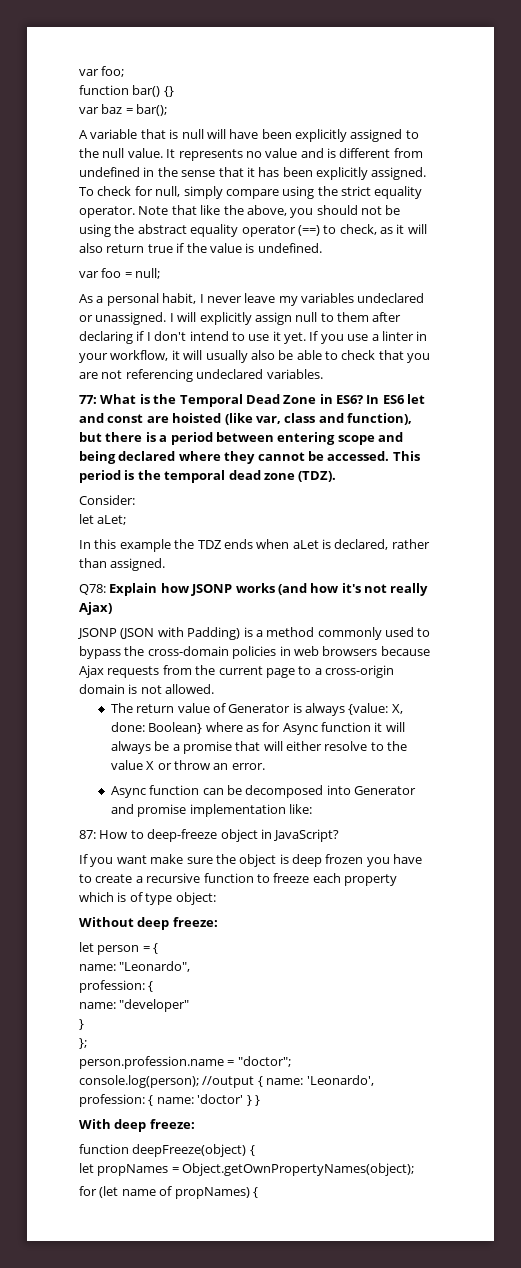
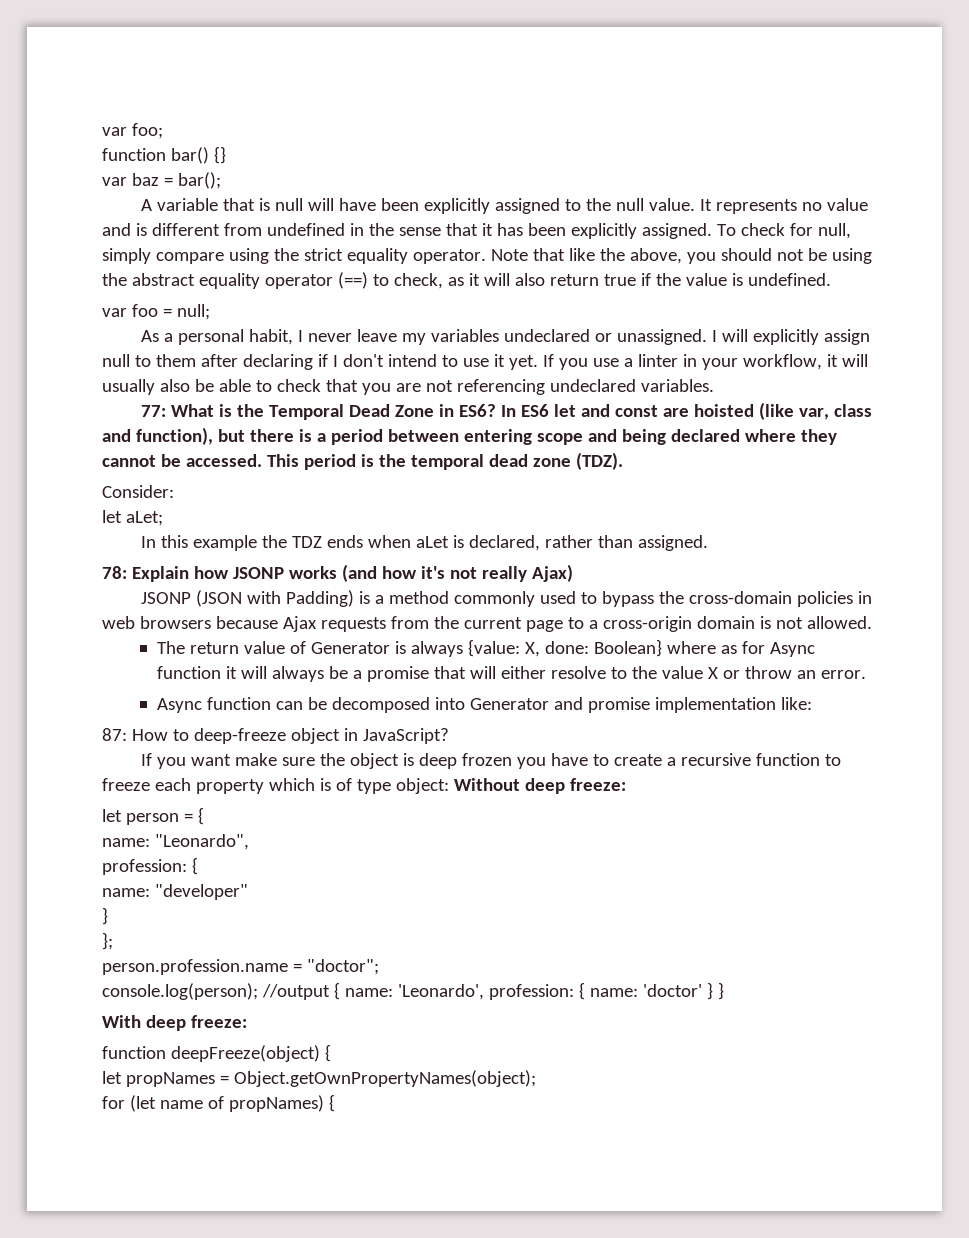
[79,584,106,595] Q78: -> [102,566,127,579] 78:
(216, 898) // -> (449, 786) none

